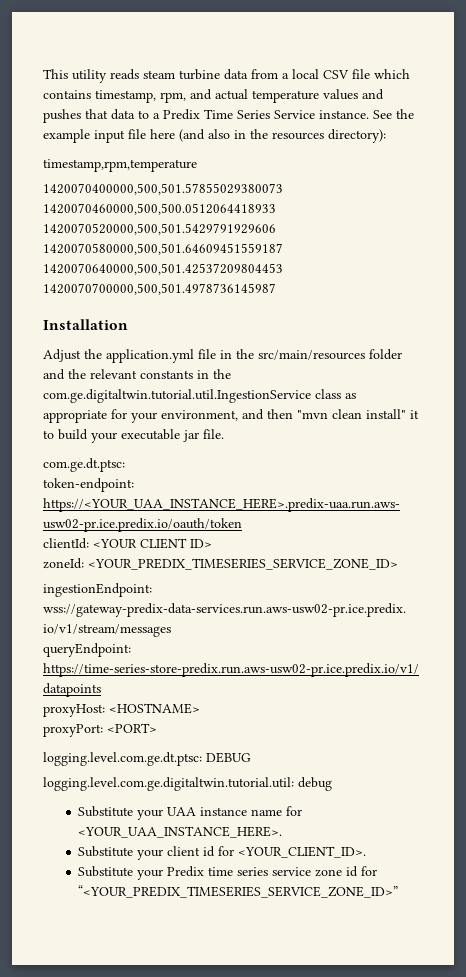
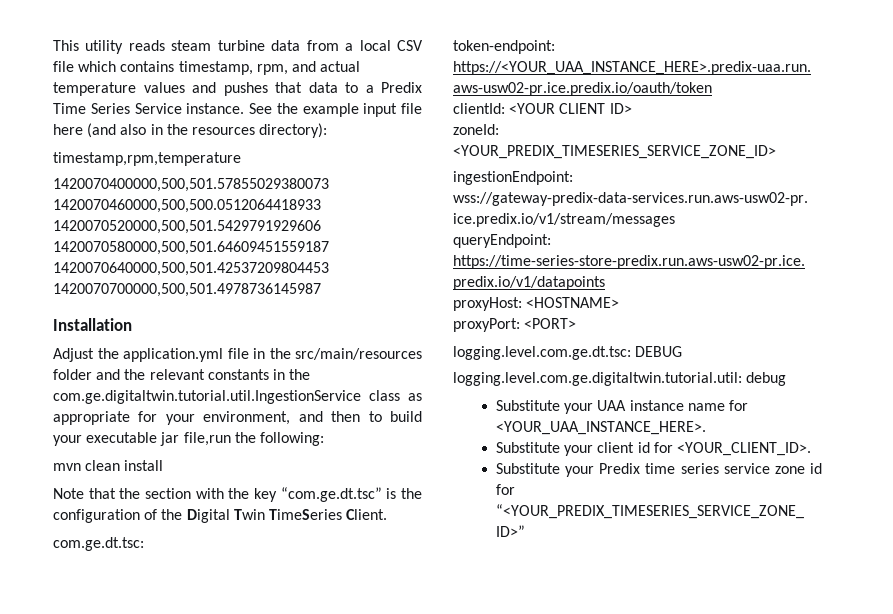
[297,409,419,419] "mvn clean install" it -> (361, 416) none
[203,429,224,439] [43,458,125,472] file. // com.ge.dt.ptsc: -> [183,432,324,446] [53,460,164,471] [53,487,422,502] [53,509,388,523] [53,537,144,551] file,run the following: // mvn clean install // Note that the section with the key “com.ge.dt.tsc” is the configuration of the Digital Twin TimeSeries Client. // com.ge.dt.tsc:
[43,752,202,766] logging.level.com.ge.dt.ptsc: -> [453,346,631,360] logging.level.com.ge.dt.tsc:

